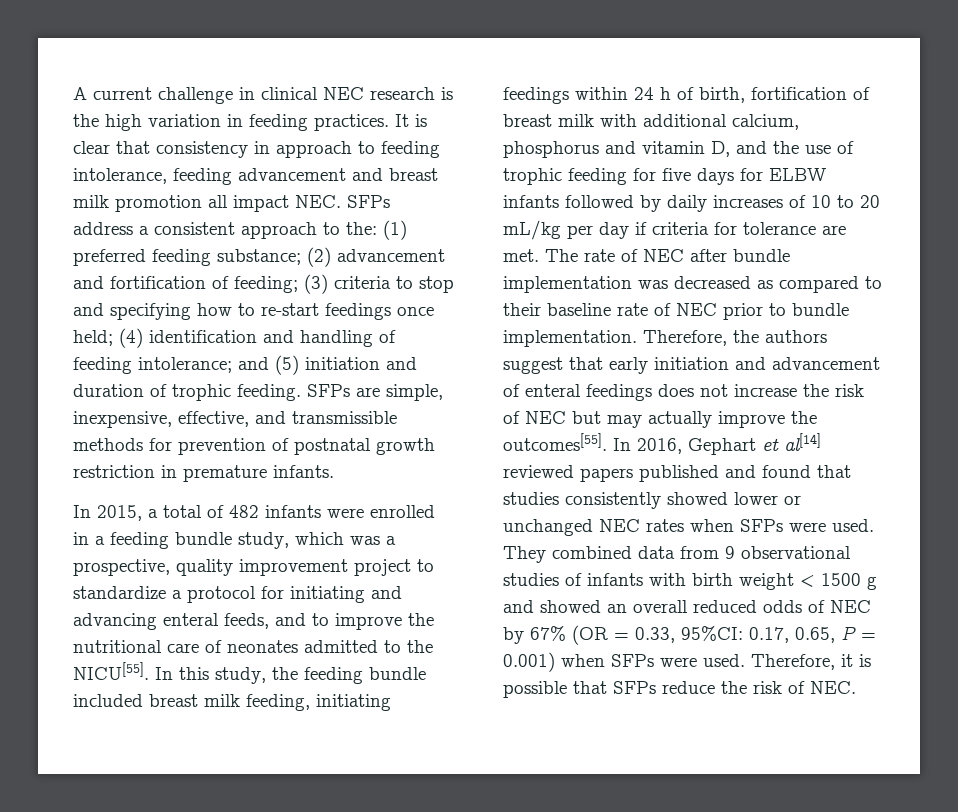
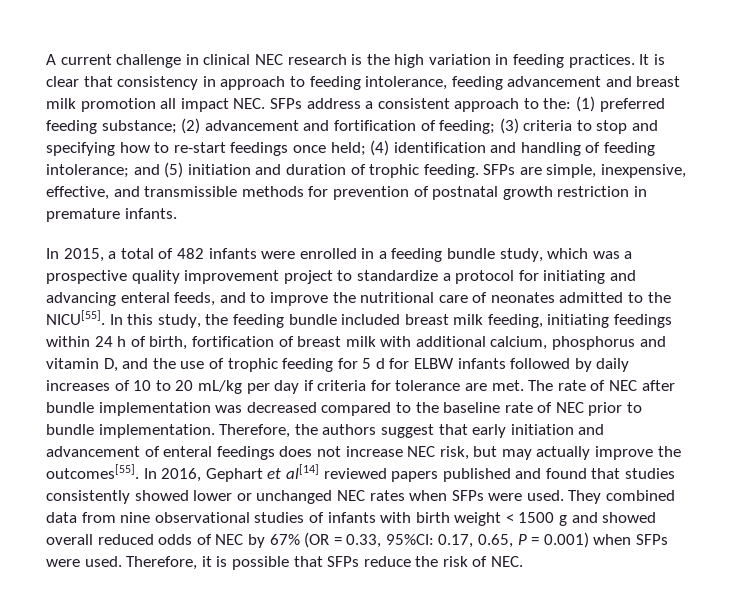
[73,559,170,576] prospective, -> [46,270,127,284] prospective
[662,168,734,185] five days -> [362,358,385,369] 5 d
[757,280,773,289] as -> (317, 407) none
[503,303,541,316] their -> [415,402,439,413] the
[803,384,864,397] [503,411,566,424] the risk of NEC -> [407,446,469,460] NEC risk,
[725,546,735,559] 9 -> [120,512,151,523] nine
[607,604,627,613] an -> (657, 517) none

